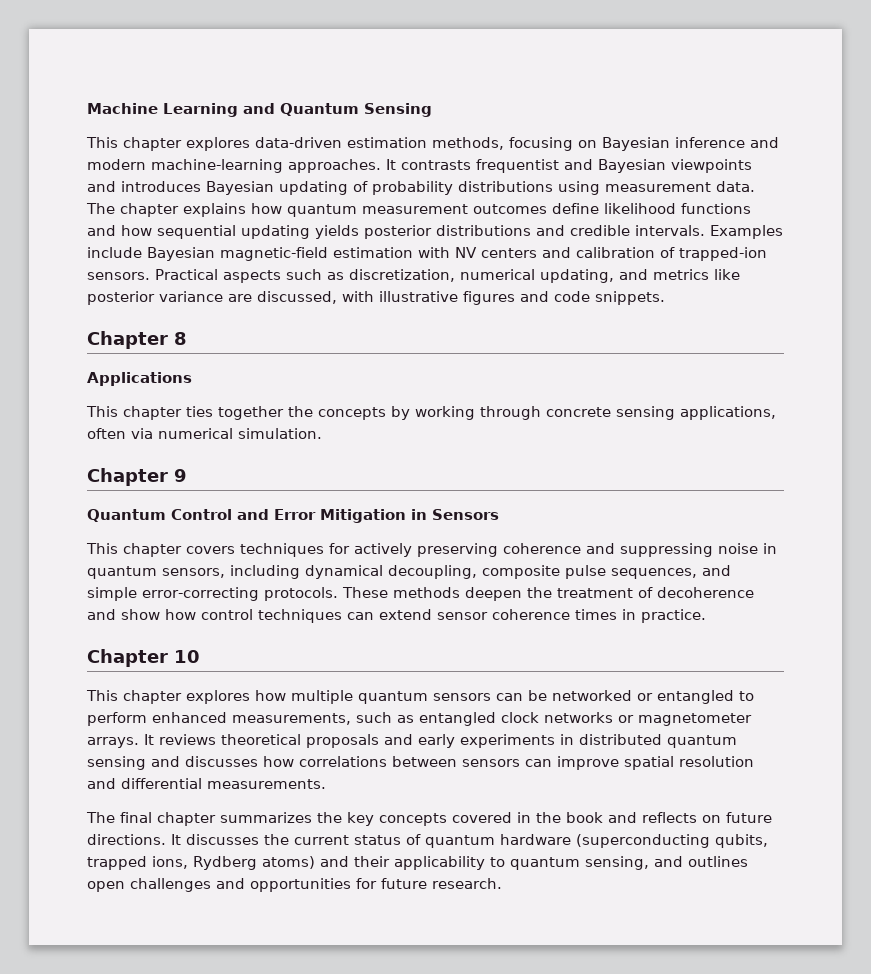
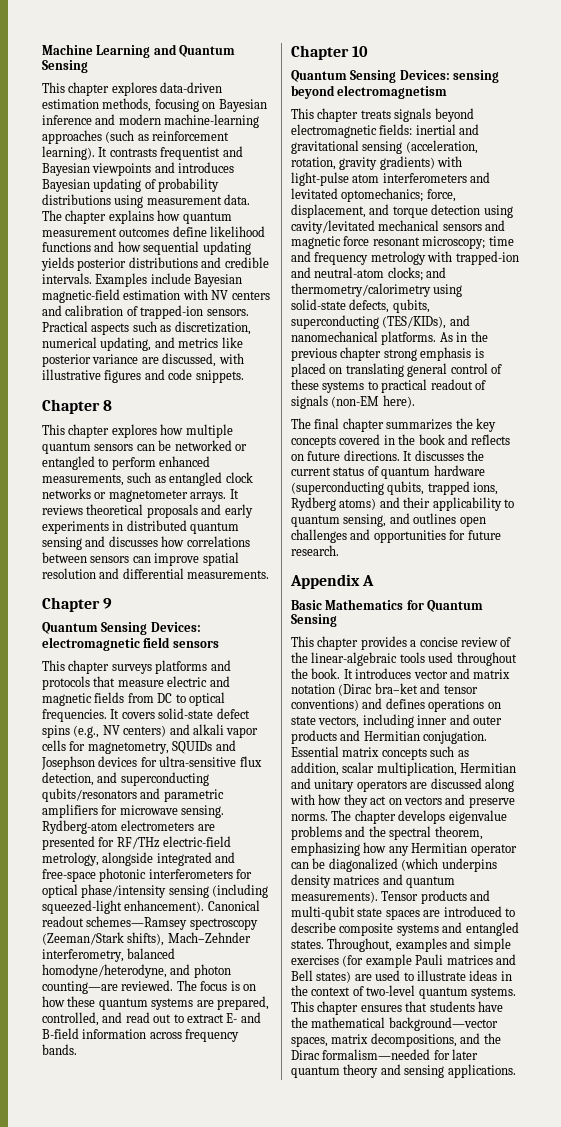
[288,159,381,173] approaches. -> [42,130,230,144] [42,146,95,160] approaches (such as reinforcement learning).
[87,372,192,386] [86,406,776,420] [87,428,322,439] [87,468,187,486] [87,509,499,523] [86,543,777,557] [87,565,731,579] [87,587,754,601] [87,609,706,623] [87,649,200,667] // Applications // This chapter ties together the concepts by working through concrete sensing applications, often via numerical simulation. // Chapter 9 // Quantum Control and Error Mitigation in Sensors // This chapter covers techniques for actively preserving coherence and suppressing noise in quantum sensors, including dynamical decoupling, composite pulse sequences, and simple error-correcting protocols. These methods deepen the treatment of decoherence and show how control techniques can extend sensor coherence times in practice. // Chapter 10 -> (113, 405) none
(326, 784) none -> [42,597,113,612] [42,622,201,635] [42,637,219,651] [42,660,231,674] [42,676,230,690] [42,692,225,706] [42,708,250,722] [42,724,259,738] [42,740,236,754] [41,756,262,770] [42,772,209,786] [42,788,224,802] [42,804,225,818] [42,820,215,834] [42,836,232,850] [42,852,236,866] [42,868,253,882] [42,884,269,898] [42,900,260,914] [42,916,258,930] [42,932,251,946] [42,948,176,962] [42,964,231,978] [42,980,256,994] [42,996,269,1010] [42,1012,261,1026] [42,1028,240,1042] [42,1044,77,1055] [291,45,369,60] [291,70,500,83] [291,85,448,99] [291,108,474,122] [291,124,480,138] [291,140,478,154] [291,156,463,170] [291,172,491,186] [291,188,456,202] [291,204,513,218] [291,220,506,234] [291,236,514,249] [291,251,519,265] [291,267,447,281] [291,283,463,297] [291,299,430,313] [291,315,470,329] [291,331,488,345] [291,347,484,361] [291,363,502,377] [291,379,486,393] [291,395,415,409] // Chapter 9 // Quantum Sensing Devices: electromagnetic field sensors // This chapter surveys platforms and protocols that measure electric and magnetic fields from DC to optical frequencies. It covers solid-state defect spins (e.g., NV centers) and alkali vapor cells for magnetometry, SQUIDs and Josephson devices for ultra-sensitive flux detection, and superconducting qubits/resonators and parametric amplifiers for microwave sensing. Rydberg-atom electrometers are presented for RF/THz electric-field metrology, alongside integrated and free-space photonic interferometers for optical phase/intensity sensing (including squeezed-light enhancement). Canonical readout schemes—Ramsey spectroscopy (Zeeman/Stark shifts), Mach–Zehnder interferometry, balanced homodyne/heterodyne, and photon counting—are reviewed. The focus is on how these quantum systems are prepared, controlled, and read out to extract E- and B-field information across frequency bands. // Chapter 10 // Quantum Sensing Devices: sensing beyond electromagnetism // This chapter treats signals beyond electromagnetic fields: inertial and gravitational sensing (acceleration, rotation, gravity gradients) with light-pulse atom interferometers and levitated optomechanics; force, displacement, and torque detection using cavity/levitated mechanical sensors and magnetic force resonant microscopy; time and frequency metrology with trapped-ion and neutral-atom clocks; and thermometry/calorimetry using solid-state defects, qubits, superconducting (TES/KIDs), and nanomechanical platforms. As in the previous chapter strong emphasis is placed on translating general control of these systems to practical readout of signals (non-EM here).
(502, 883) none -> [290,574,375,589] [291,599,484,612] [291,614,337,627] [291,636,512,650] [291,652,517,666] [291,668,511,679] [291,683,478,696] [291,698,501,712] [291,714,502,728] [291,730,488,744] [291,746,469,760] [291,762,517,776] [291,778,514,792] [290,794,515,808] [291,810,507,824] [291,826,483,840] [291,842,517,856] [291,858,497,872] [291,874,456,888] [291,890,491,904] [291,906,515,920] [291,922,519,936] [291,938,511,952] [291,954,516,968] [291,970,512,983] [291,985,516,999] [291,1001,503,1015] [291,1017,498,1031] [291,1033,501,1047] [291,1049,479,1060] [291,1064,516,1078] // Appendix A // Basic Mathematics for Quantum Sensing // This chapter provides a concise review of the linear-algebraic tools used throughout the book. It introduces vector and matrix notation (Dirac bra–ket and tensor conventions) and defines operations on state vectors, including inner and outer products and Hermitian conjugation. Essential matrix concepts such as addition, scalar multiplication, Hermitian and unitary operators are discussed along with how they act on vectors and preserve norms. The chapter develops eigenvalue problems and the spectral theorem, emphasizing how any Hermitian operator can be diagonalized (which underpins density matrices and quantum measurements). Tensor products and multi-qubit state spaces are introduced to describe composite systems and entangled states. Throughout, examples and simple exercises (for example Pauli matrices and Bell states) are used to illustrate ideas in the context of two-level quantum systems. This chapter ensures that students have the mathematical background—vector spaces, matrix decompositions, and the Dirac formalism—needed for later quantum theory and sensing applications.

